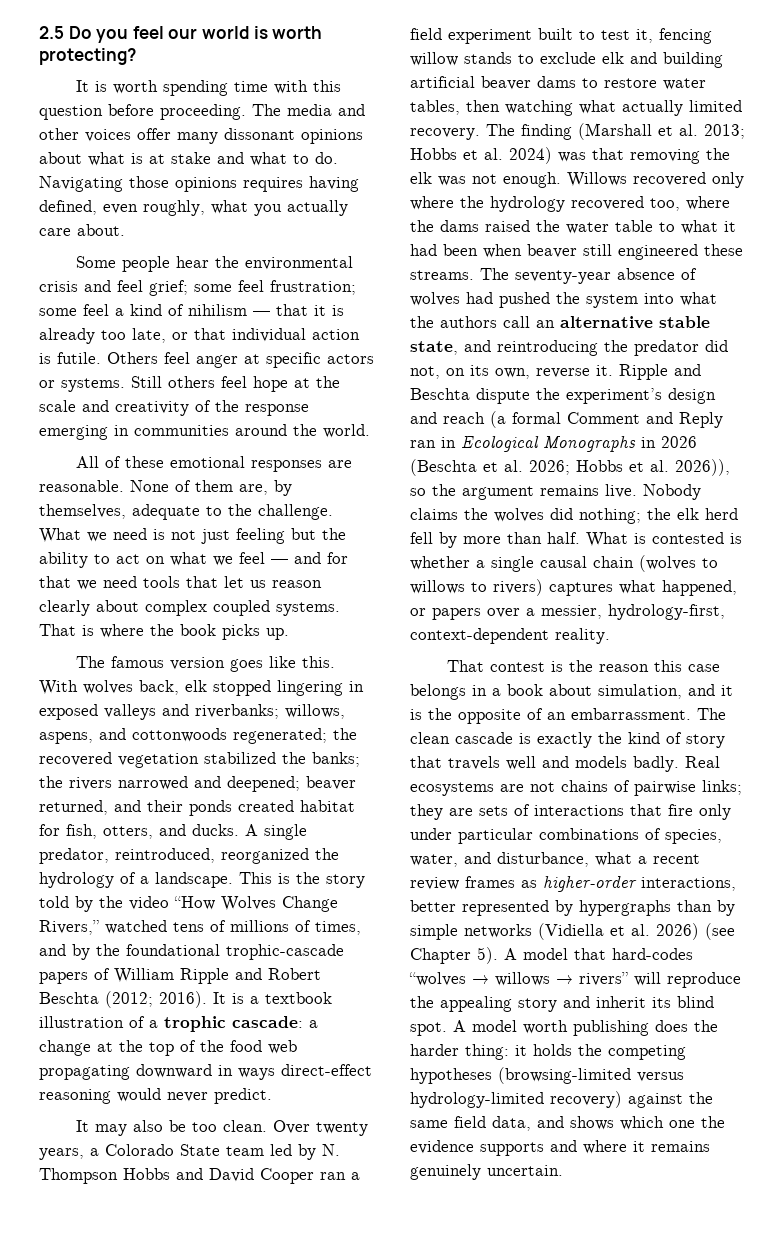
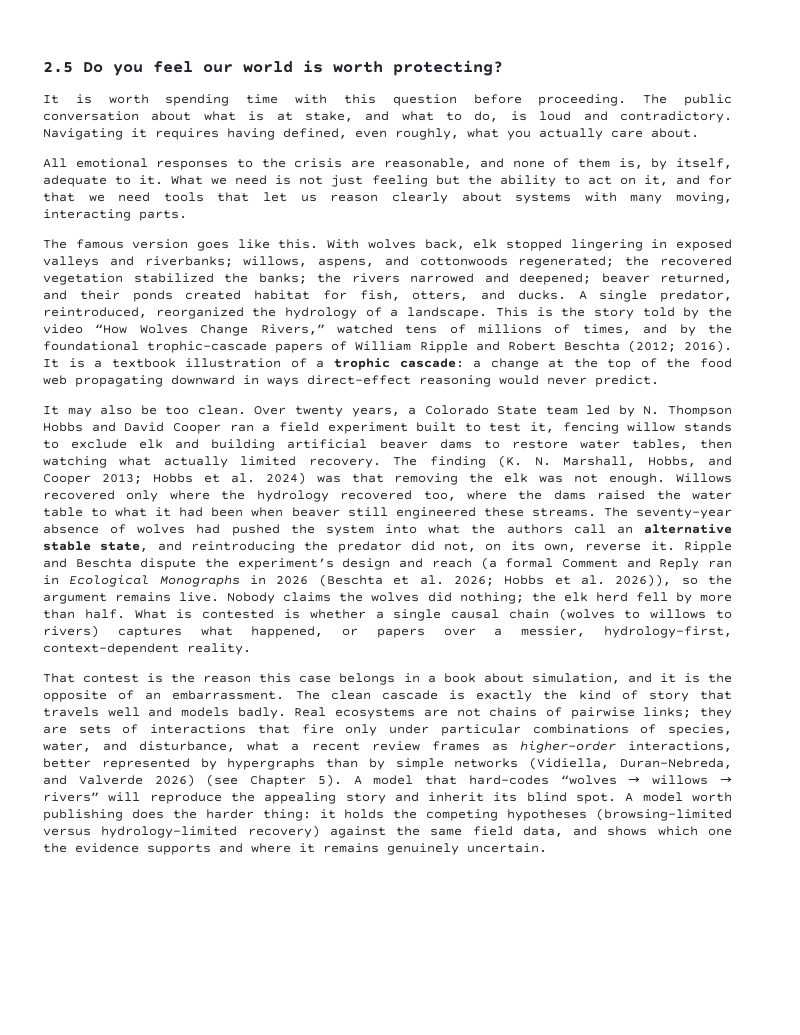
[287,104,365,116] [39,128,363,144] media and other voices offer many dissonant opinions -> [684,94,733,106] [43,111,139,121] public conversation
[171,152,211,164] stake -> [304,111,353,122] stake,
[315,152,338,164] [39,176,237,192] do. Navigating those opinions -> [474,111,732,123] [43,128,147,140] do, is loud and contradictory. Navigating it
[75,256,353,272] [39,280,356,296] [39,304,344,316] [39,328,360,344] [39,352,374,368] [39,376,340,392] [39,400,309,416] [39,424,370,440] [75,456,352,472] [39,480,292,496] [39,504,333,520] Some people hear the environmental crisis and feel grief; some feel frustration; some feel a kind of nihilism — that it is already too late, or that individual action is futile. Others feel anger at specific actors or systems. Still others feel hope at the scale and creativity of the response emerging in communities around the world. // All of these emotional responses are reasonable. None of them are, by themselves, adequate to the challenge. -> [43,158,732,170] [43,175,164,187] All emotional responses to the crisis are reasonable, and none of them is, by itself, adequate to it.
[170,552,288,566] what we feel — -> [643,175,668,186] it,
[145,600,340,616] [39,624,289,640] complex coupled systems. That is where the book picks up. -> [515,192,733,204] [43,209,187,221] systems with many moving, interacting parts.
[578,123,698,140] (Marshall et al. -> [498,455,732,468] [43,474,91,485] (K. N. Marshall, Hobbs, and Cooper
[538,923,650,940] (Vidiella et al. -> [529,757,732,770] [43,775,143,785] (Vidiella, Duran-Nebreda, and Valverde

